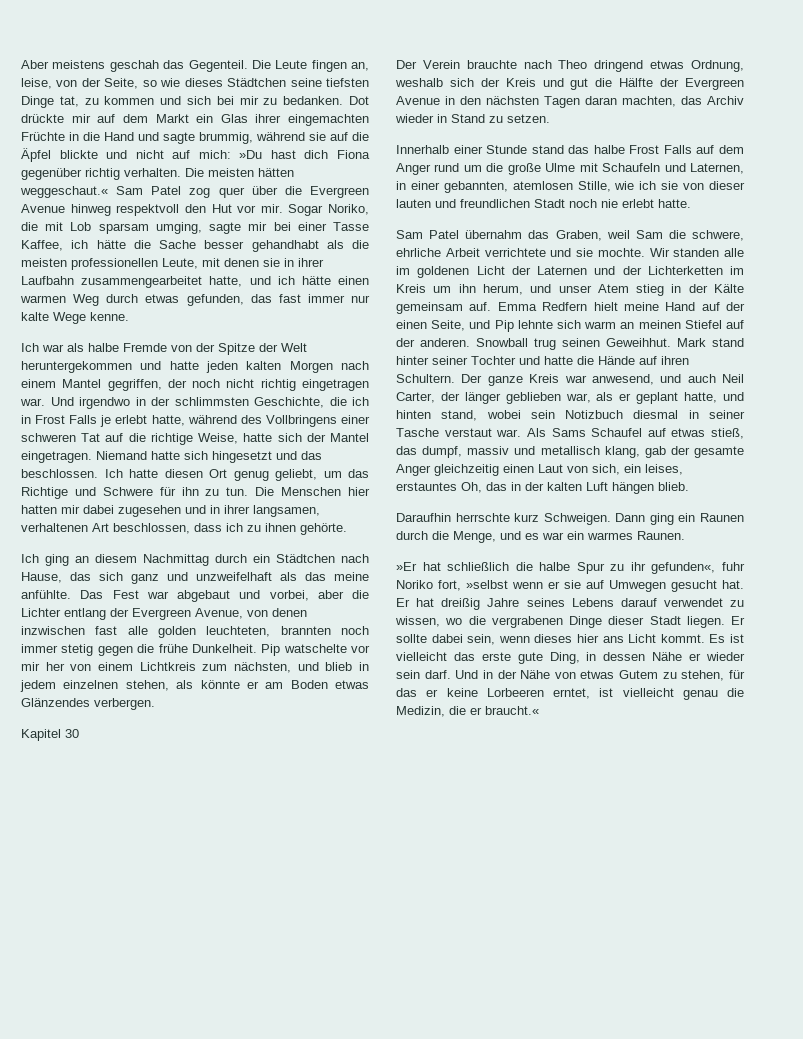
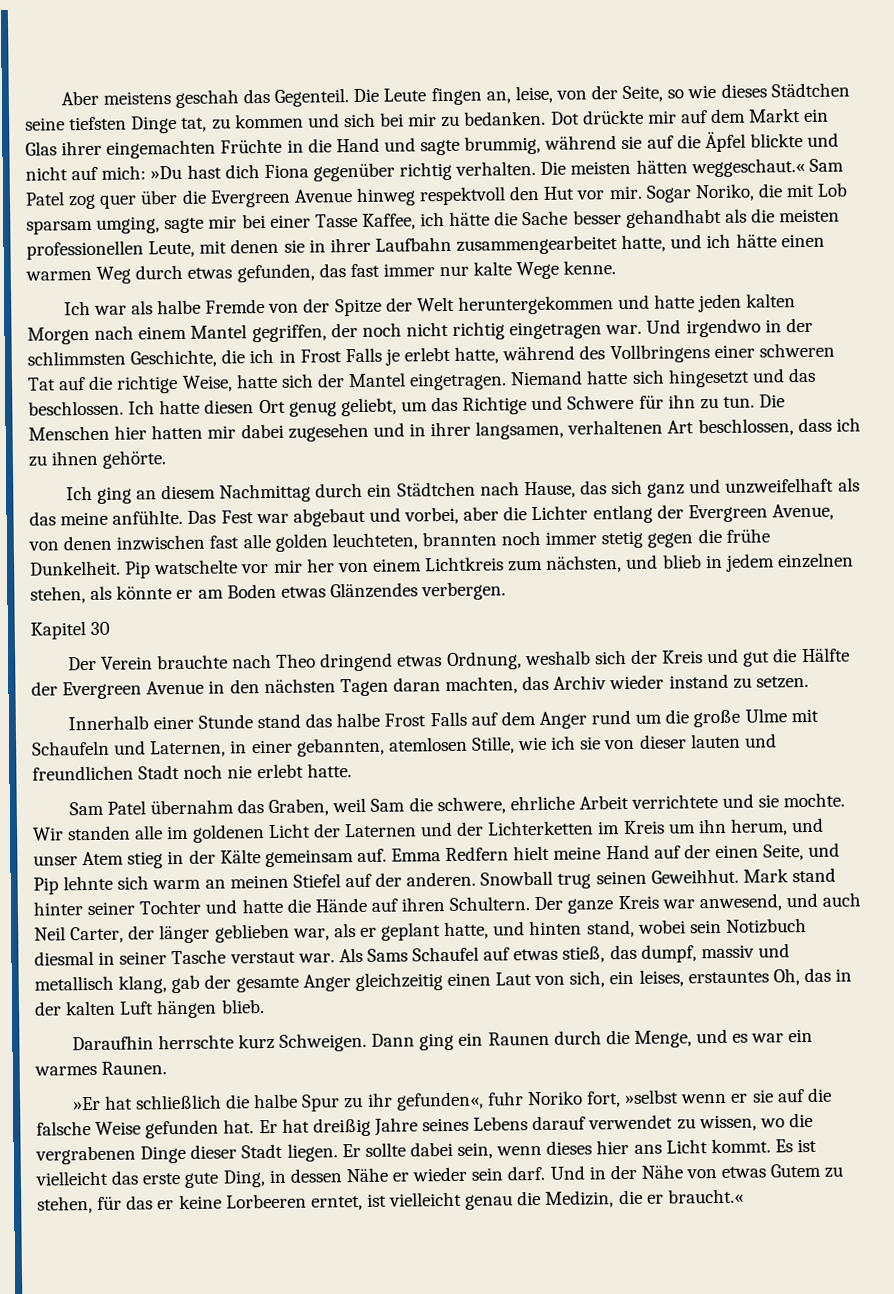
[437,114,485,123] in Stand -> [668,673,729,689] instand
[609,580,717,592] Umwegen gesucht -> [806,1087,832,1103] [36,1119,220,1139] die falsche Weise gefunden

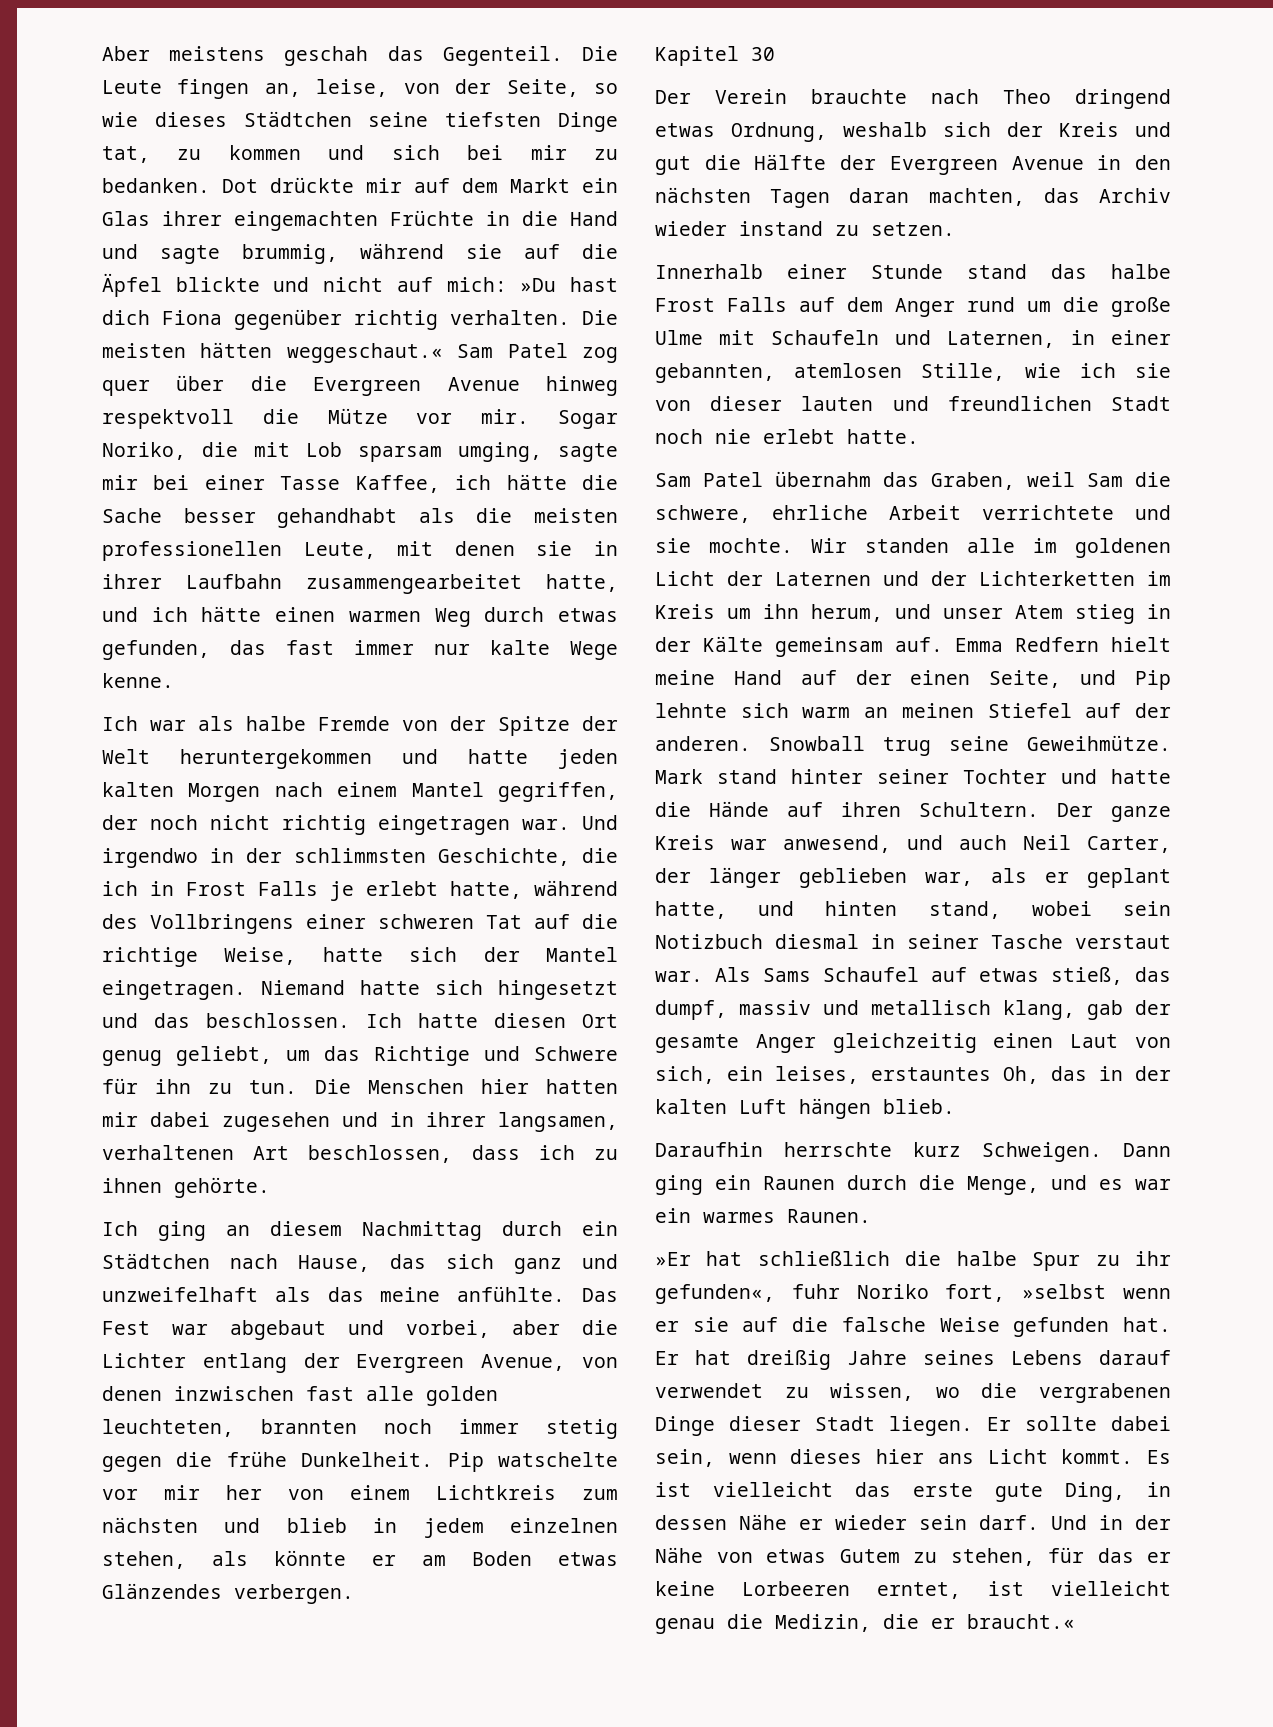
[509,185,576,201] den Hut -> [262,408,388,424] die Mütze
[545,555,623,573] nächsten, -> [102,1517,198,1533] nächsten
[595,868,739,885] seinen Geweihhut. -> [949,735,1171,751] seine Geweihmütze.

